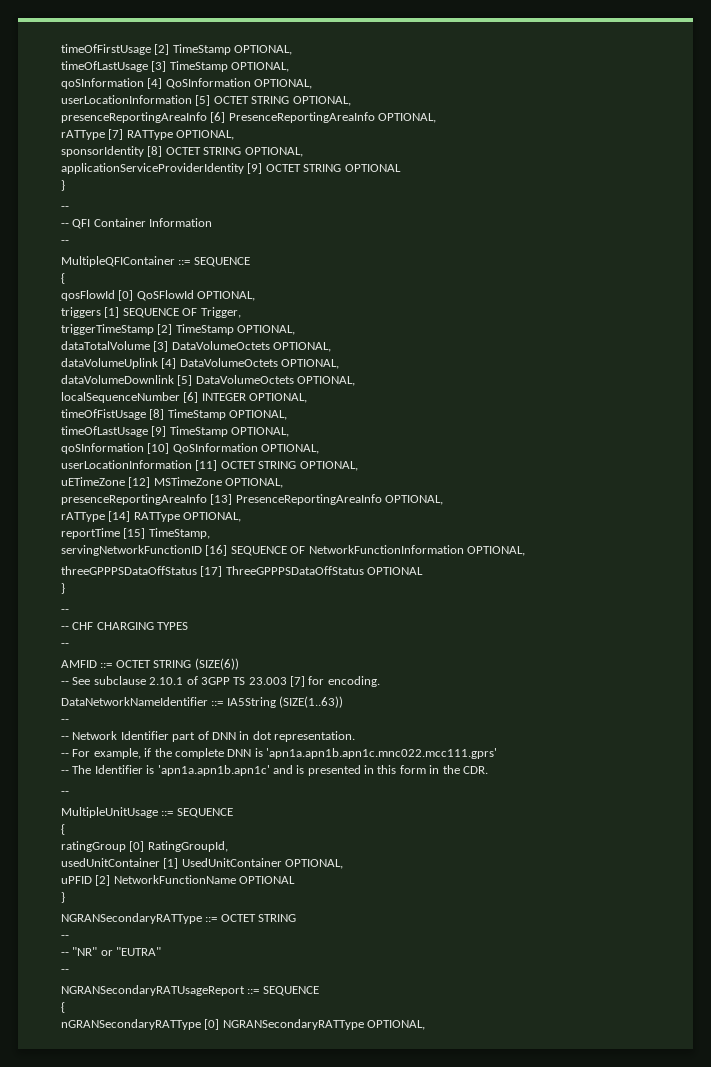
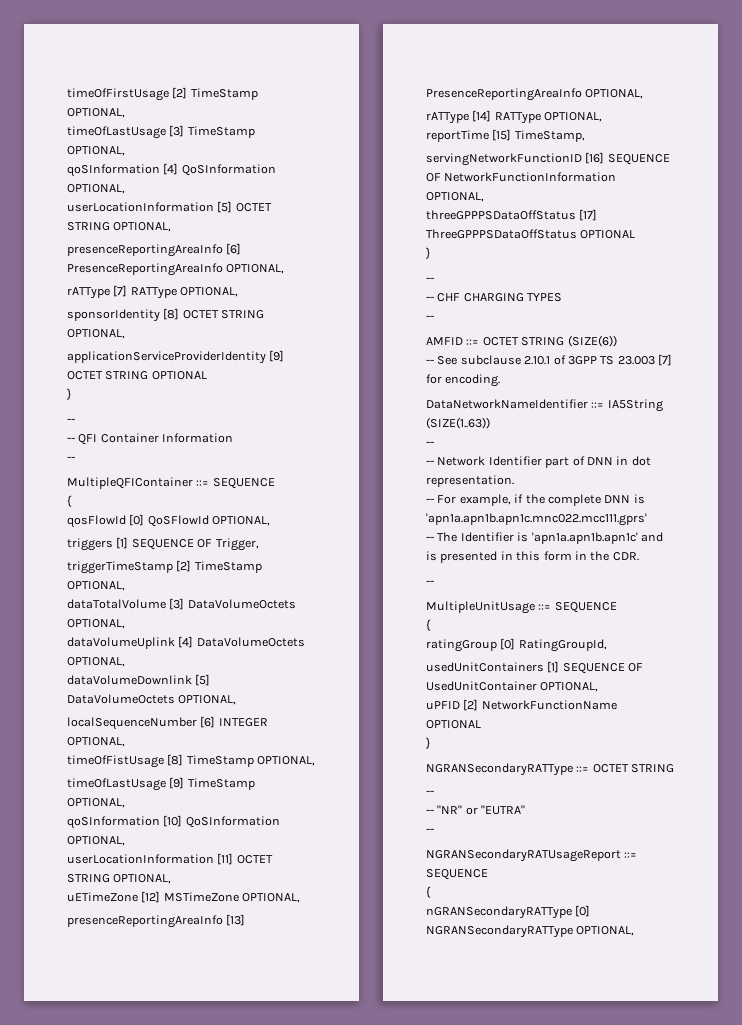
[61,858,179,869] usedUnitContainer [1] -> [426,661,644,674] usedUnitContainers [1] SEQUENCE OF

